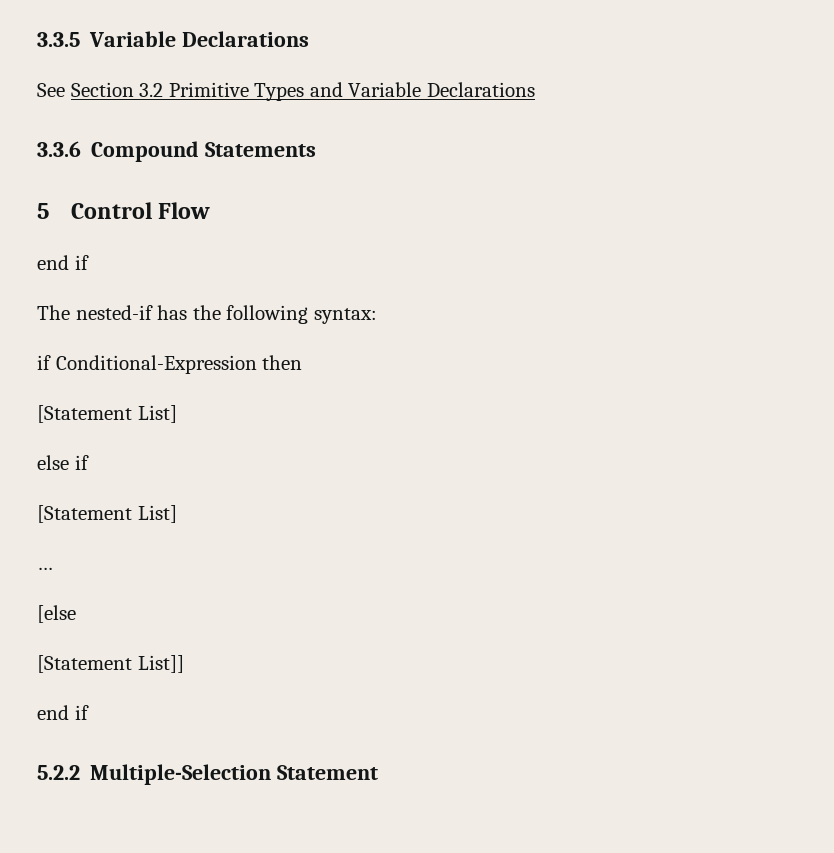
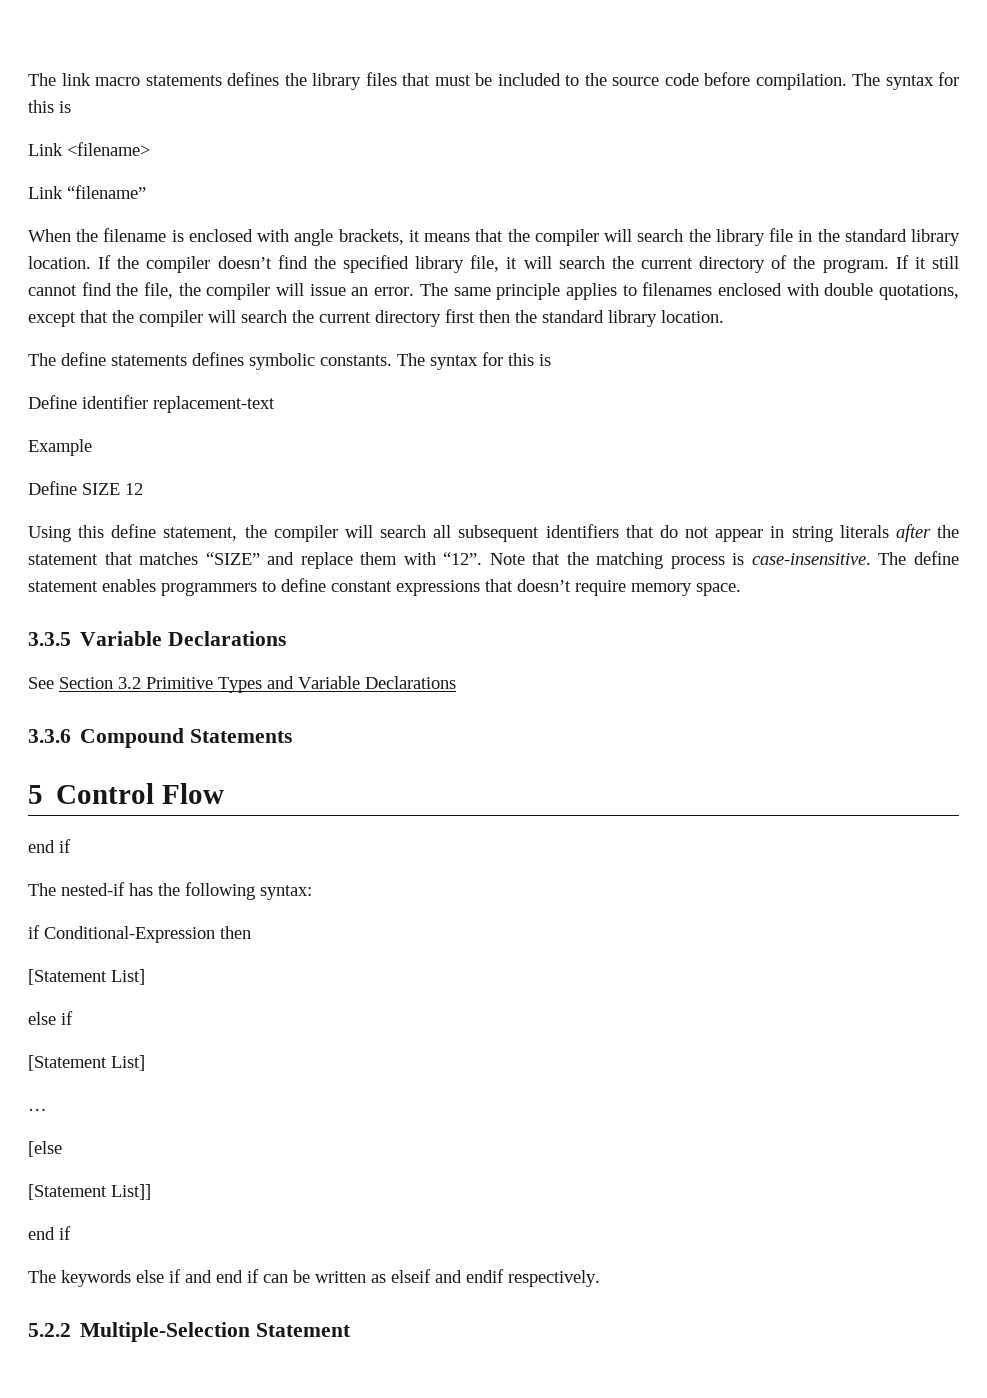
(37, 39) none -> [28,72,959,90] [28,100,71,113] [28,142,150,156] [28,185,146,199] [28,228,960,246] [28,255,959,273] [28,282,960,300] [28,309,724,327] [28,352,551,370] [28,395,275,413] [28,439,92,456] [28,481,143,495] [28,524,959,542] [28,551,959,569] [28,578,741,596] The link macro statements defines the library files that must be included to the source code before compilation. The syntax for this is // Link <filename> // Link “filename” // When the filename is enclosed with angle brackets, it means that the compiler will search the library file in the standard library location. If the compiler doesn’t find the specified library file, it will search the current directory of the program. If it still cannot find the file, the compiler will issue an error. The same principle applies to filenames enclosed with double quotations, except that the compiler will search the current directory first then the standard library location. // The define statements defines symbolic constants. The syntax for this is // Define identifier replacement-text // Example // Define SIZE 12 // Using this define statement, the compiler will search all subsequent identifiers that do not appear in string literals after the statement that matches “SIZE” and replace them with “12”. Note that the matching process is case-insensitive. The define statement enables programmers to define constant expressions that doesn’t require memory space. //
(89, 712) none -> [28,1269,600,1287] // The keywords else if and end if can be written as elseif and endif respectively.

